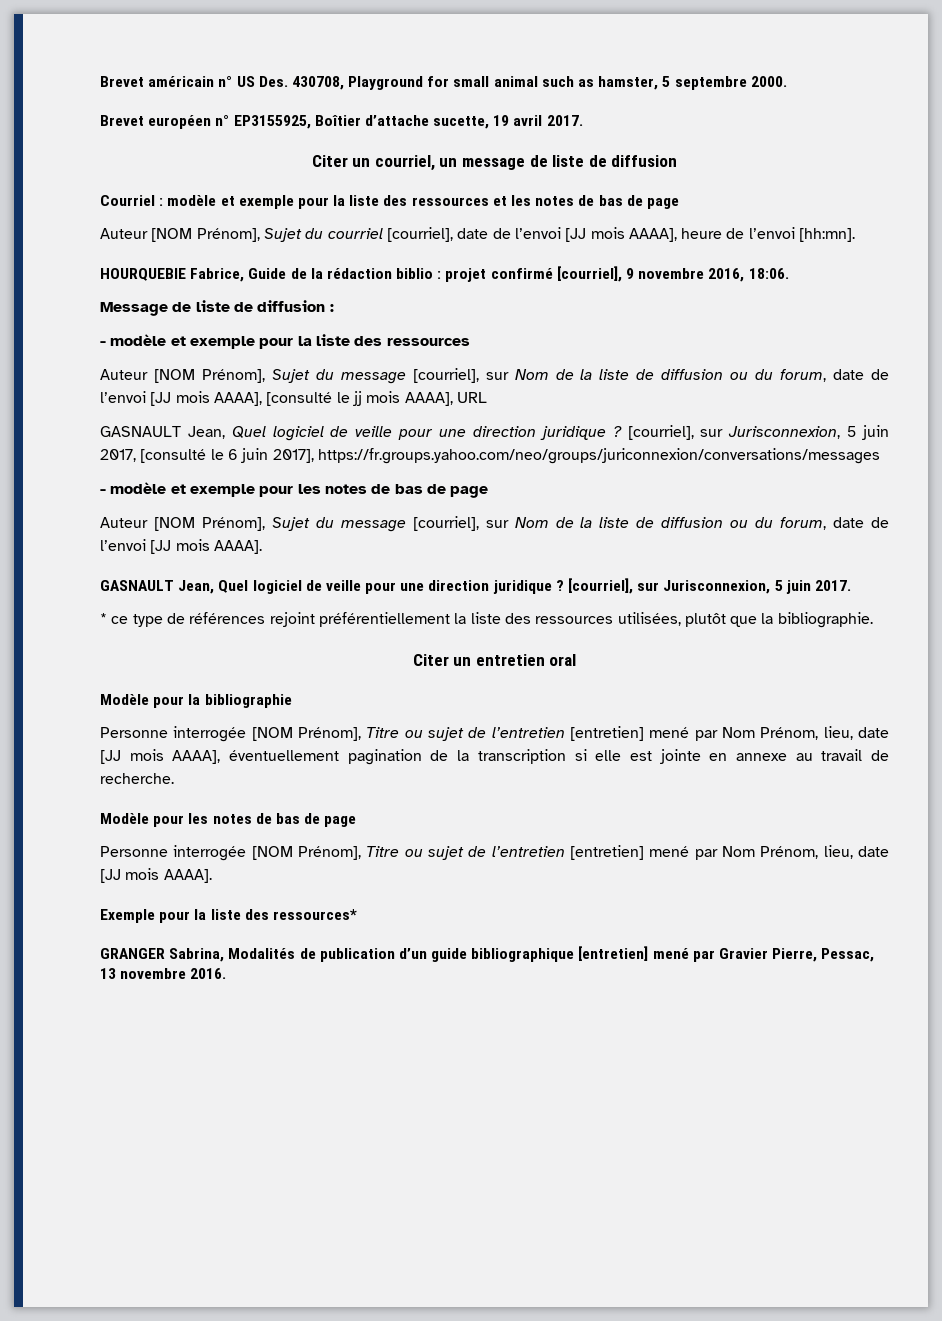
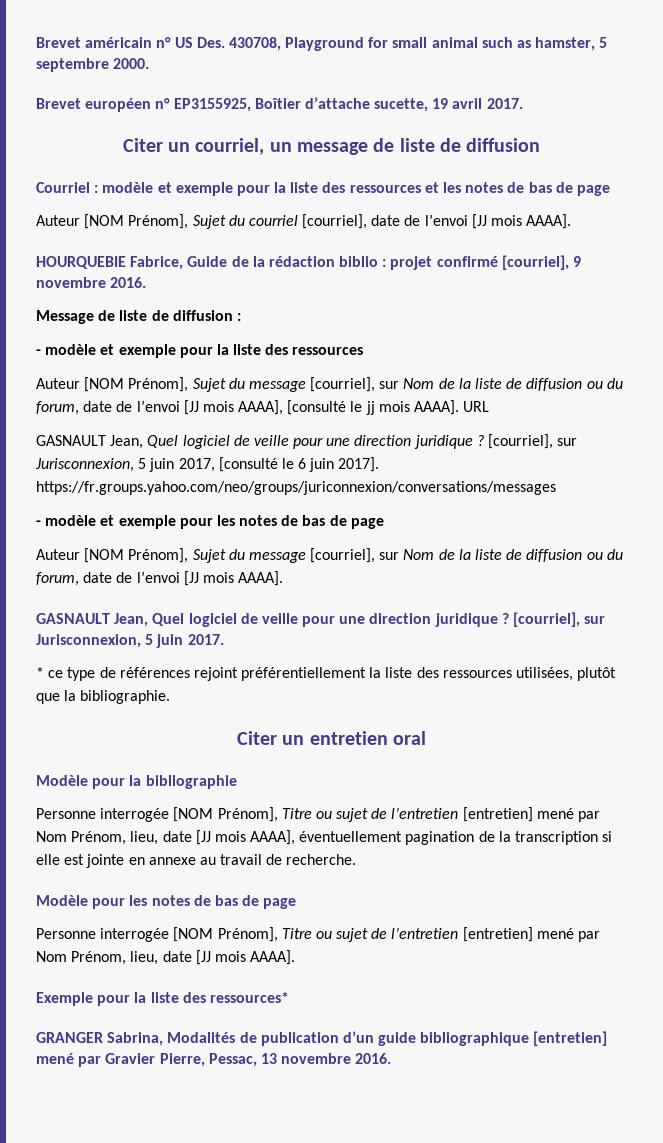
[628,227,856,242] AAAA], heure de l’envoi [hh:mn]. -> [526,214,572,229] AAAA].
[708,268,789,282] 2016, 18:06. -> [110,277,147,288] 2016.
[404,392,453,406] AAAA], -> [414,400,460,415] AAAA].
[272,449,314,463] 2017], -> [338,457,380,472] 2017].

